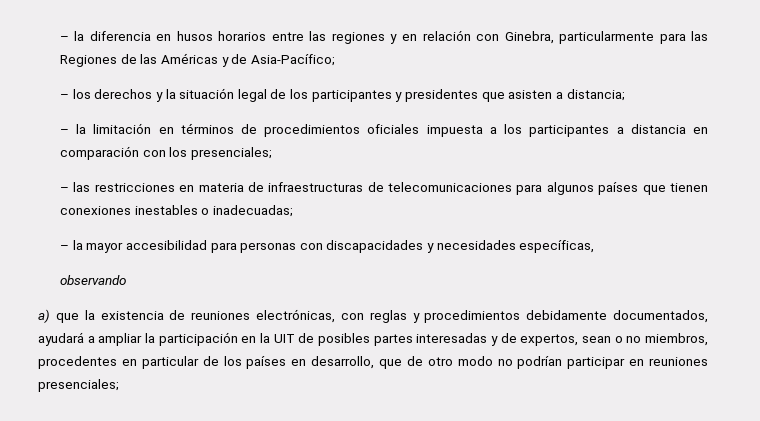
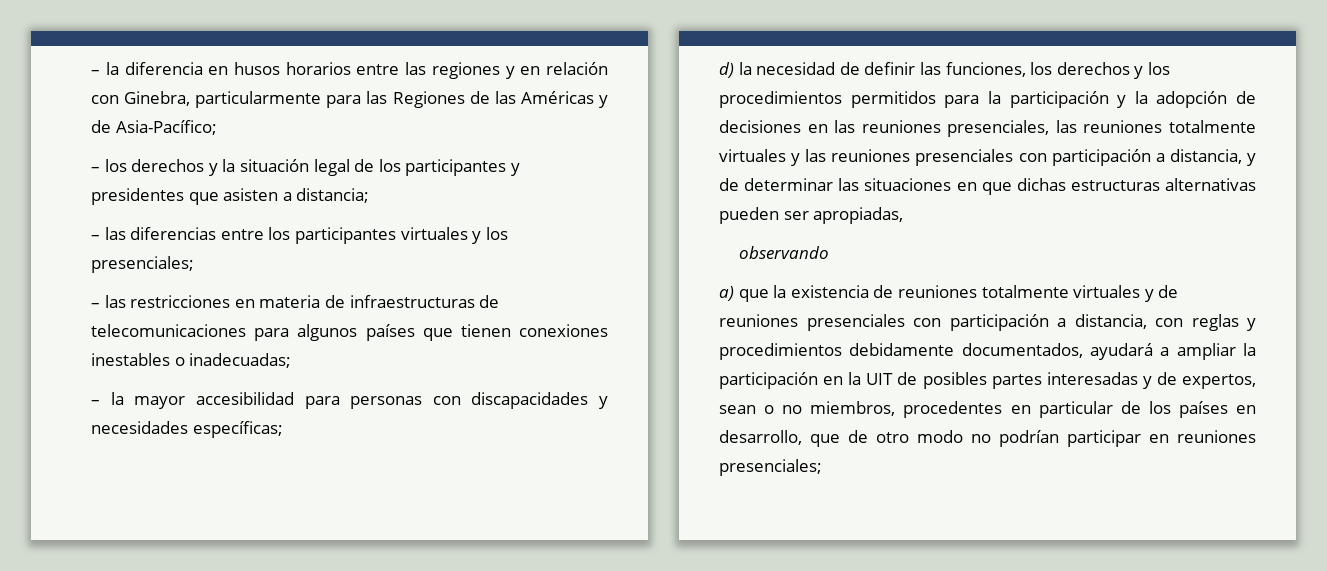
[76,123,708,137] [59,146,166,160] la limitación en términos de procedimientos oficiales impuesta a los participantes a distancia en comparación con -> [104,227,482,244] las diferencias entre los participantes virtuales y
[519,240,595,253] específicas, -> [192,421,283,438] [719,62,1170,79] [719,91,1256,108] [719,120,1256,137] [719,149,1256,166] [719,178,1256,195] [719,207,904,224] específicas; // d) la necesidad de definir las funciones, los derechos y los procedimientos permitidos para la participación y la adopción de decisiones en las reuniones presenciales, las reuniones totalmente virtuales y las reuniones presenciales con participación a distancia, y de determinar las situaciones en que dichas estructuras alternativas pueden ser apropiadas,
[256,309,335,323] electrónicas, -> [981,285,1179,302] [719,314,1147,331] totalmente virtuales y de reuniones presenciales con participación a distancia,

